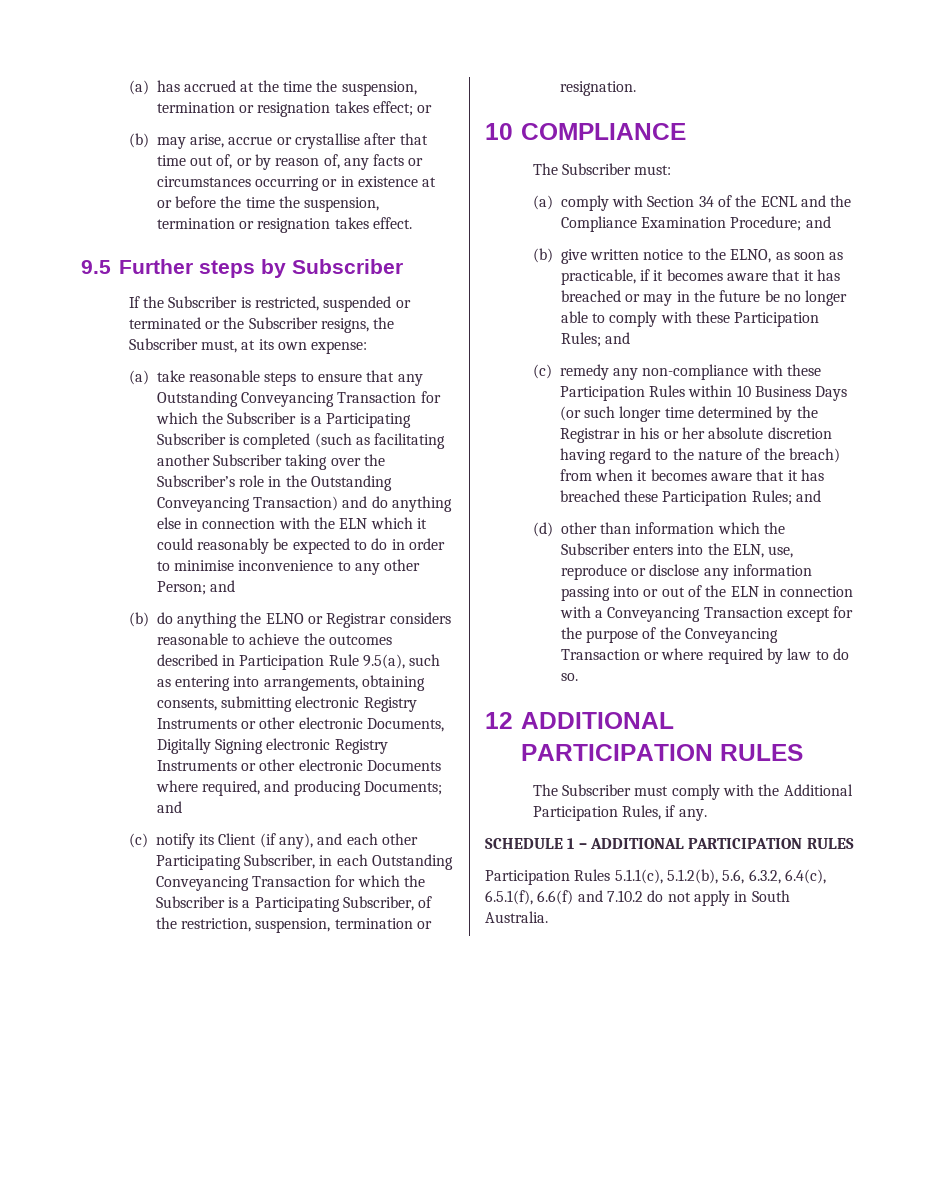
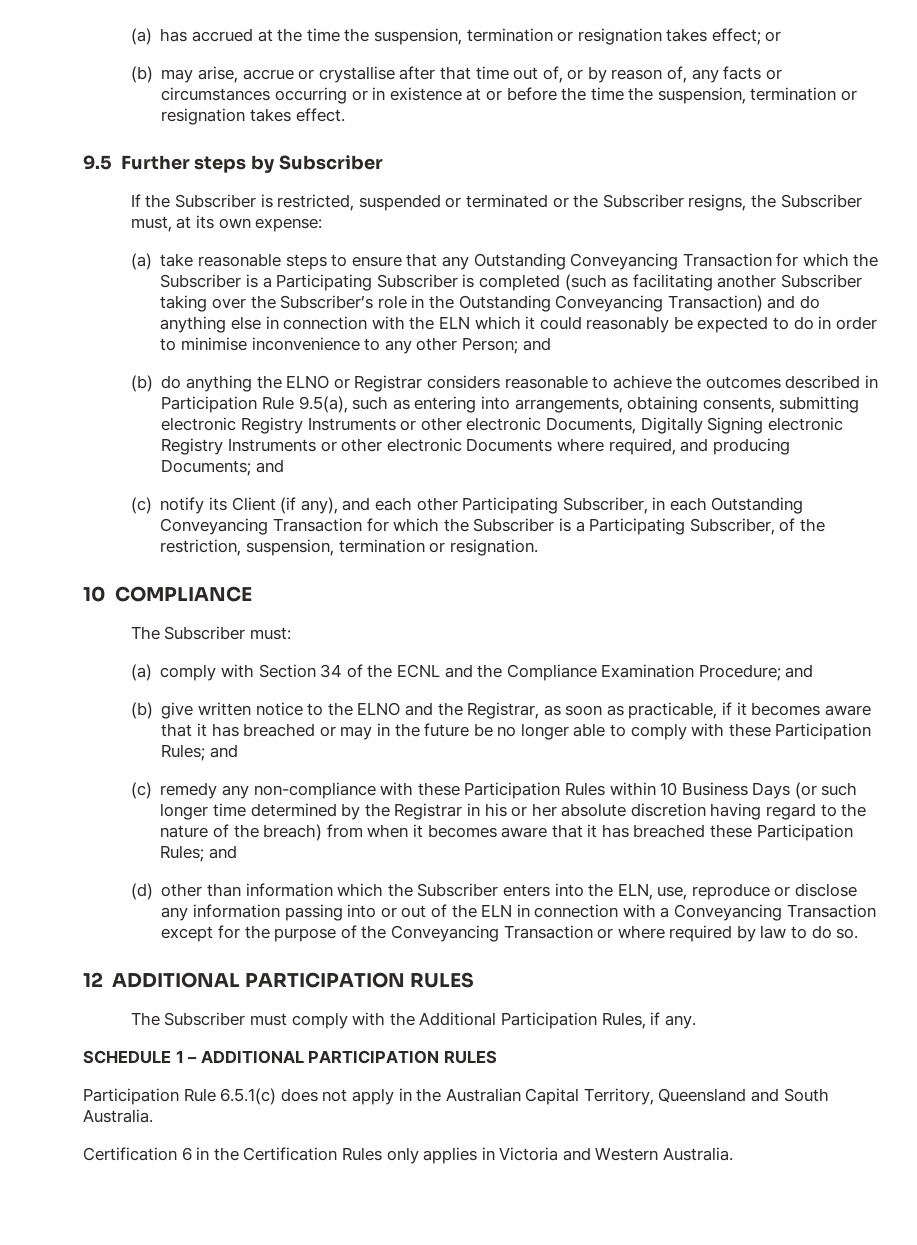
[730,249,772,263] ELNO, -> [357,702,540,719] ELNO and the Registrar,
[574,869,826,884] [485,890,790,906] Rules 5.1.1(c), 5.1.2(b), 5.6, 6.3.2, 6.4(c), 6.5.1(f), 6.6(f) and 7.10.2 do not apply in South -> [183,1088,829,1105] [83,1109,153,1123] [83,1147,659,1164] Rule 6.5.1(c) does not apply in the Australian Capital Territory, Queensland and South Australia. // Certification 6 in the Certification Rules only applies in Victoria and Western

